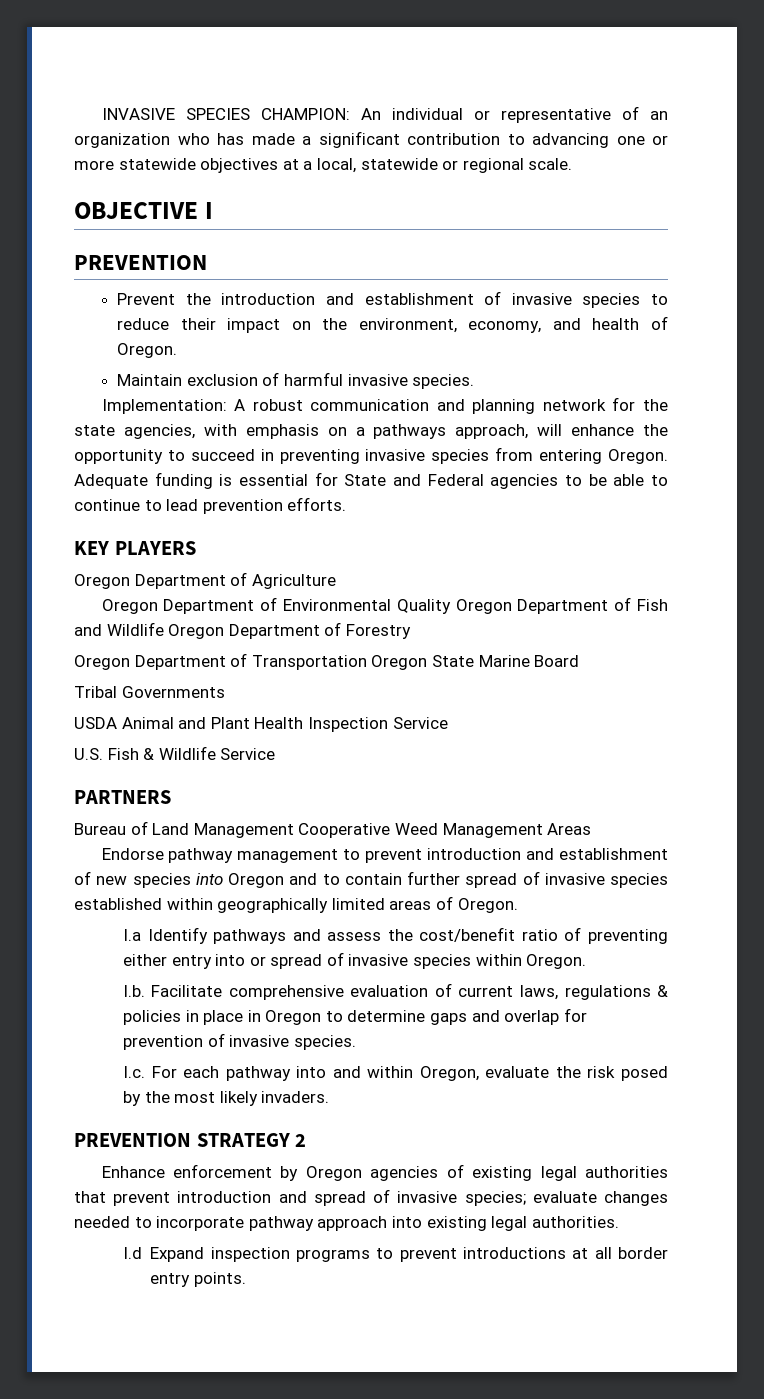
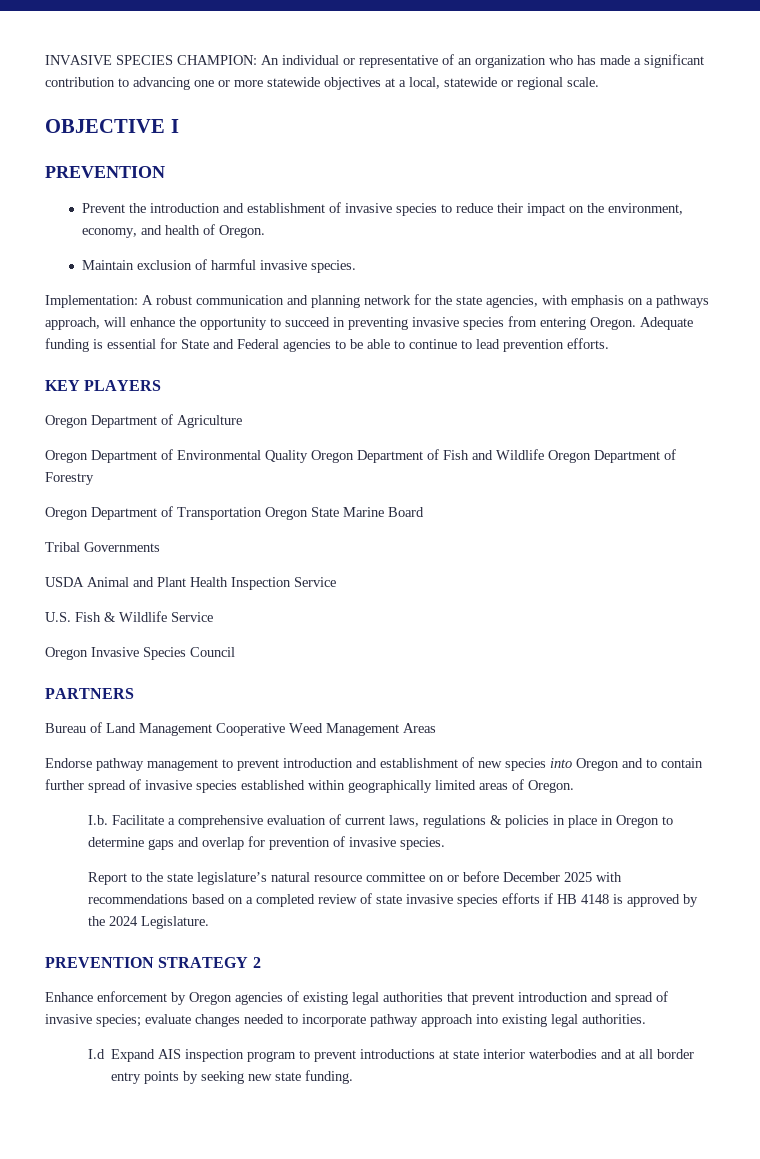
(276, 754) none -> [45,647,235,660] // Oregon Invasive Species Council
[122,927,668,944] [122,952,587,969] // I.a Identify pathways and assess the cost/benefit ratio of preventing either entry into or spread of invasive species within Oregon. -> (574, 786) none
(223, 991) none -> [167,818,175,825] a
[122,1066,668,1081] [122,1091,330,1106] I.c. For each pathway into and within Oregon, evaluate the risk posed by the most likely invaders. -> [87,871,622,885] [87,893,698,907] [87,916,209,929] Report to the state legislature’s natural resource committee on or before December 2025 with recommendations based on a completed review of state invasive species efforts if HB 4148 is approved by the 2024 Legislature.
[210,1247,371,1262] inspection programs -> [157,1049,296,1062] AIS inspection program
[594,1247,668,1259] [150,1272,247,1287] all border entry points. -> [452,1049,694,1059] [110,1070,353,1084] state interior waterbodies and at all border entry points by seeking new state funding.

